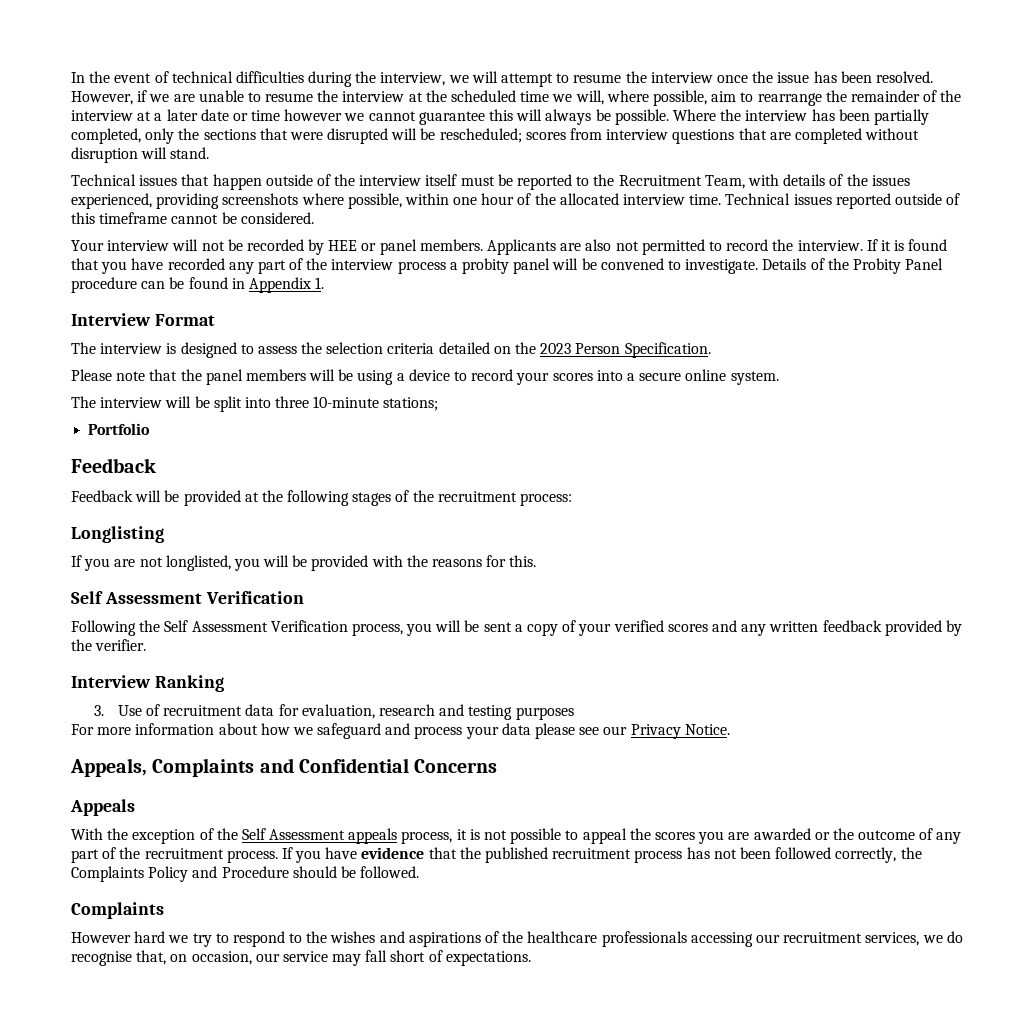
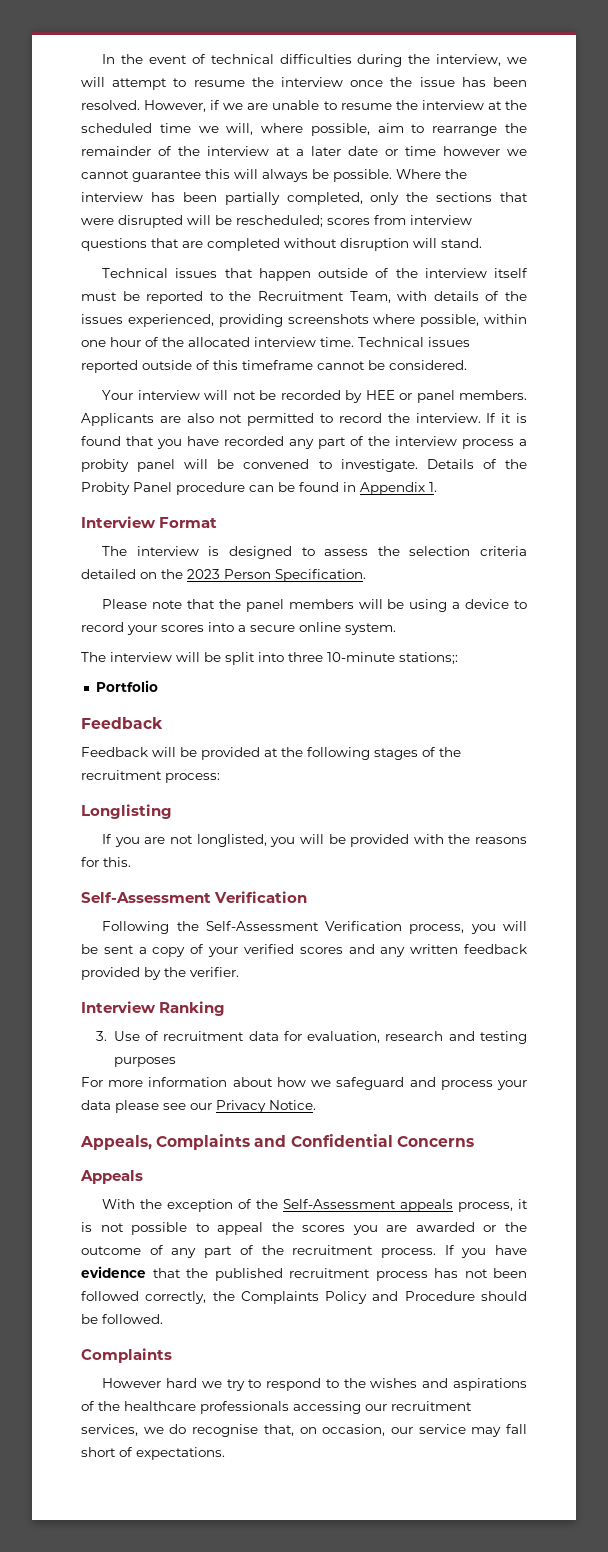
[383,397,439,411] stations; -> [399,652,458,664] stations;:
[71,591,202,604] Self Assessment -> [81,892,211,903] Self-Assessment
[164,620,268,632] Self Assessment -> [205,921,319,931] Self-Assessment
[241,828,346,840] Self Assessment -> [283,1199,397,1209] Self-Assessment

